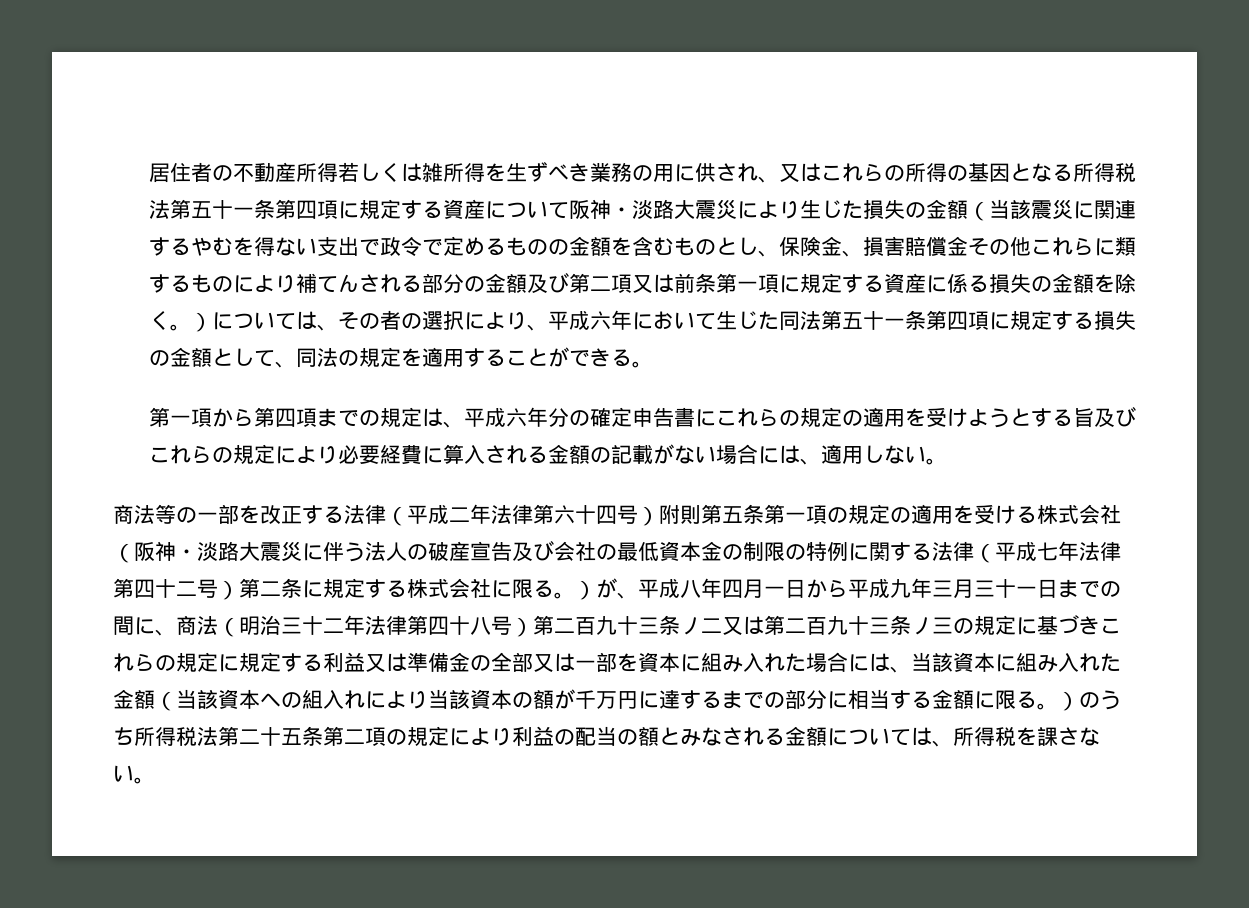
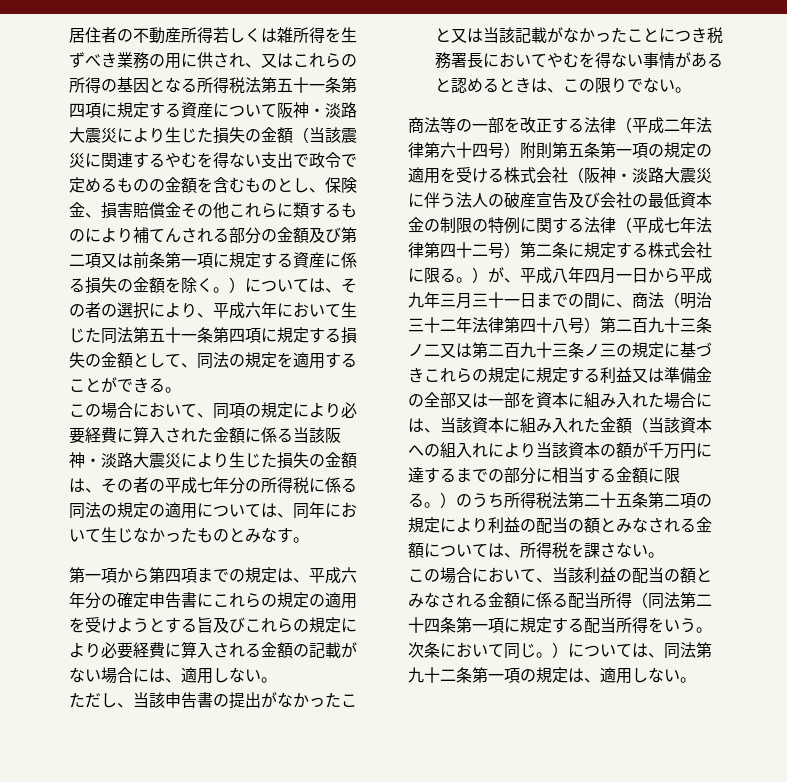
(653, 364) none -> [69,402,358,419] [69,426,342,444] [69,452,358,469] [69,477,358,494] [69,502,358,519] [69,527,310,543] // この場合において、同項の規定により必要経費に算入された金額に係る当該阪神・淡路大震災により生じた損失の金額は、その者の平成七年分の所得税に係る同法の規定の適用については、同年において生じなかったものとみなす。
(947, 461) none -> [69,692,358,709] [435,27,724,44] [435,52,724,69] [435,77,692,93] // ただし、当該申告書の提出がなかったこと又は当該記載がなかったことにつき税務署長においてやむを得ない事情があると認めるときは、この限りでない。
(155, 780) none -> [408,567,712,584] [408,592,712,609] [408,617,712,633] [408,642,712,659] [408,667,696,684] // この場合において、当該利益の配当の額とみなされる金額に係る配当所得（同法第二十四条第一項に規定する配当所得をいう。次条において同じ。）については、同法第九十二条第一項の規定は、適用しない。

